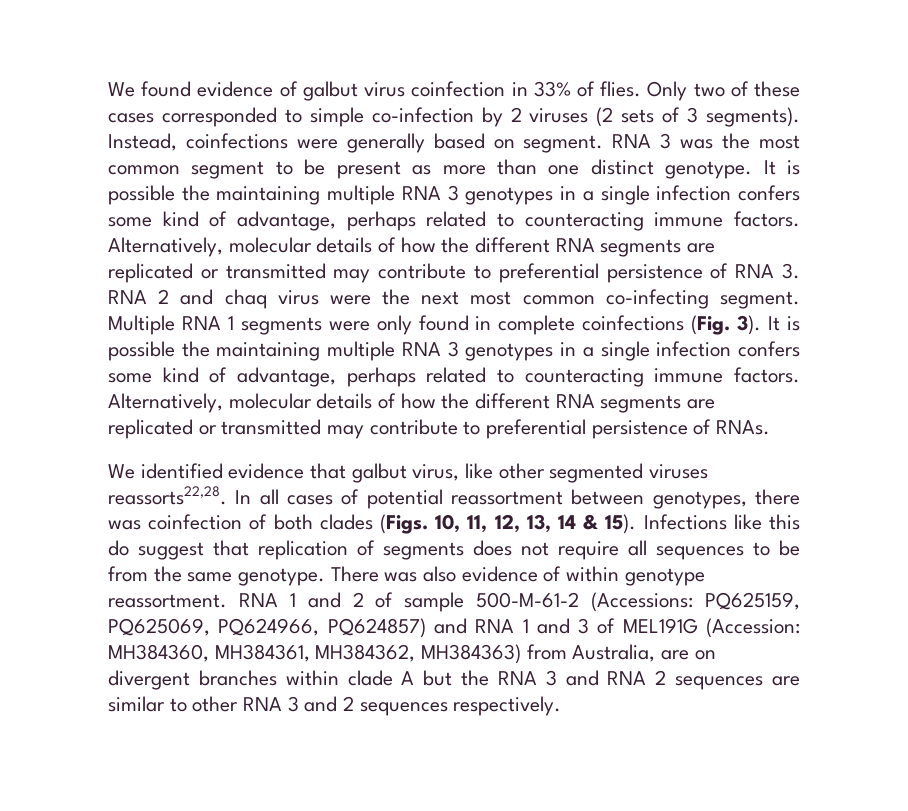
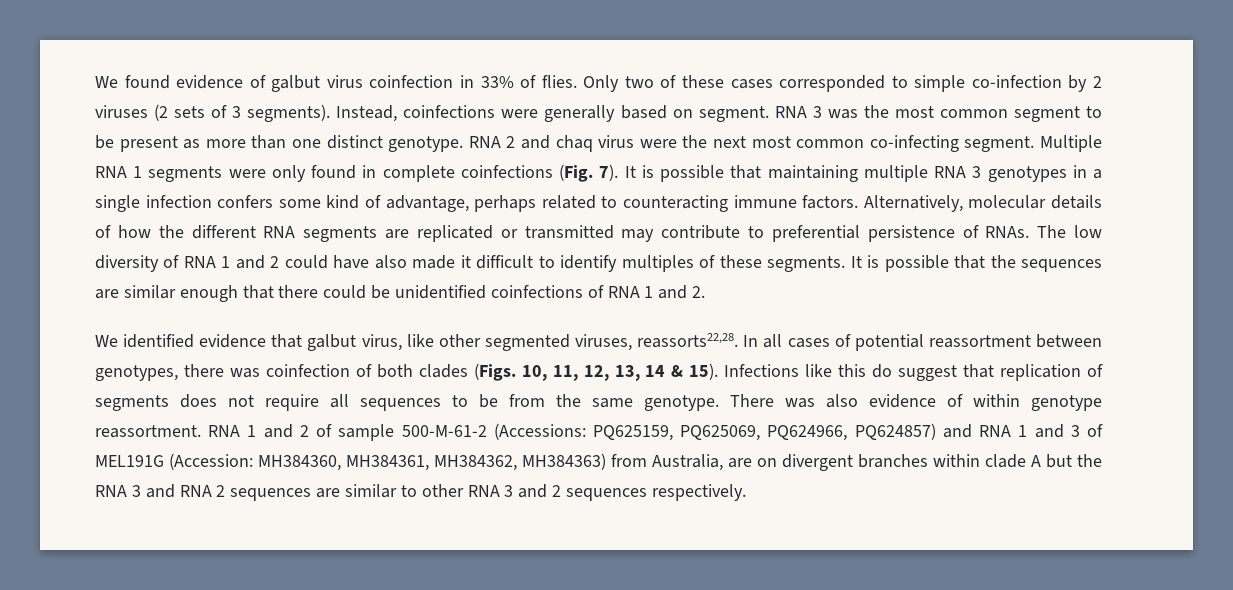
[763,160,800,175] [108,185,801,205] [108,211,800,231] [108,237,716,257] [108,263,800,283] It is possible the maintaining multiple RNA 3 genotypes in a single infection confers some kind of advantage, perhaps related to counteracting immune factors. Alternatively, molecular details of how the different RNA segments are replicated or transmitted may contribute to preferential persistence of RNA 3. -> (464, 144) none
[737,315,800,335] [108,341,210,361] 3). It is possible the -> [599,164,762,182] 7). It is possible that
(771, 427) none -> [1037,225,1103,238] [95,255,1103,272] [95,285,706,302] The low diversity of RNA 1 and 2 could have also made it difficult to identify multiples of these segments. It is possible that the sequences are similar enough that there could be unidentified coinfections of RNA 1 and 2.
[649,464,709,479] viruses -> [575,334,633,351] viruses,

